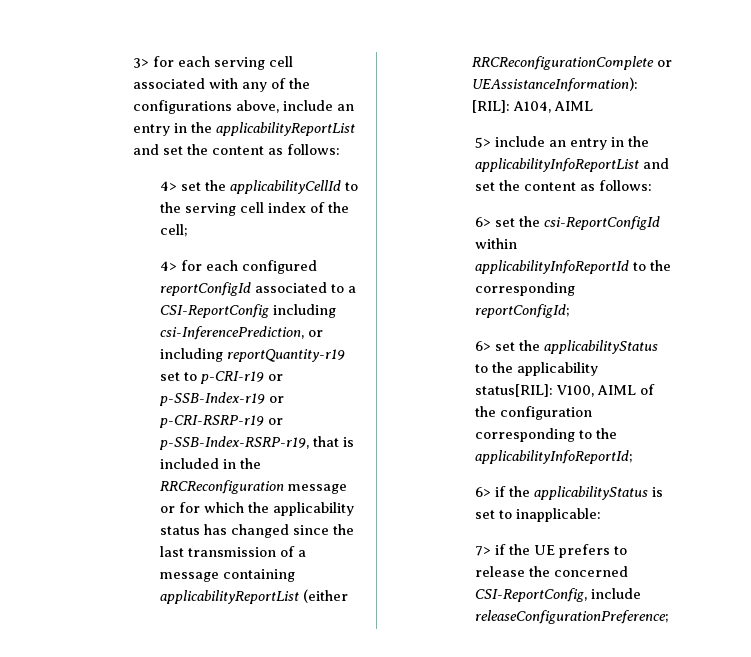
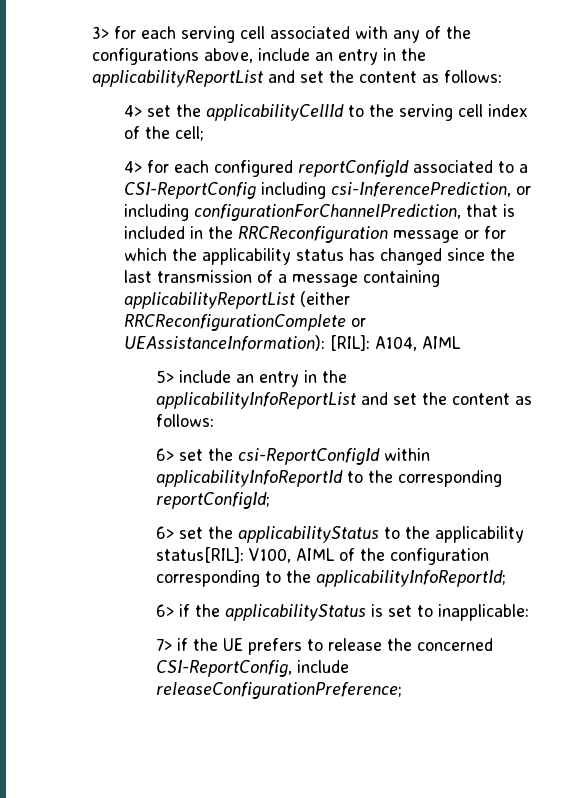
[227,349,346,362] [160,371,284,384] [159,392,285,406] [159,415,284,428] [159,436,310,450] reportQuantity-r19 set to p-CRI-r19 or p-SSB-Index-r19 or p-CRI-RSRP-r19 or p-SSB-Index-RSRP-r19, -> [194,204,462,221] configurationForChannelPrediction,

